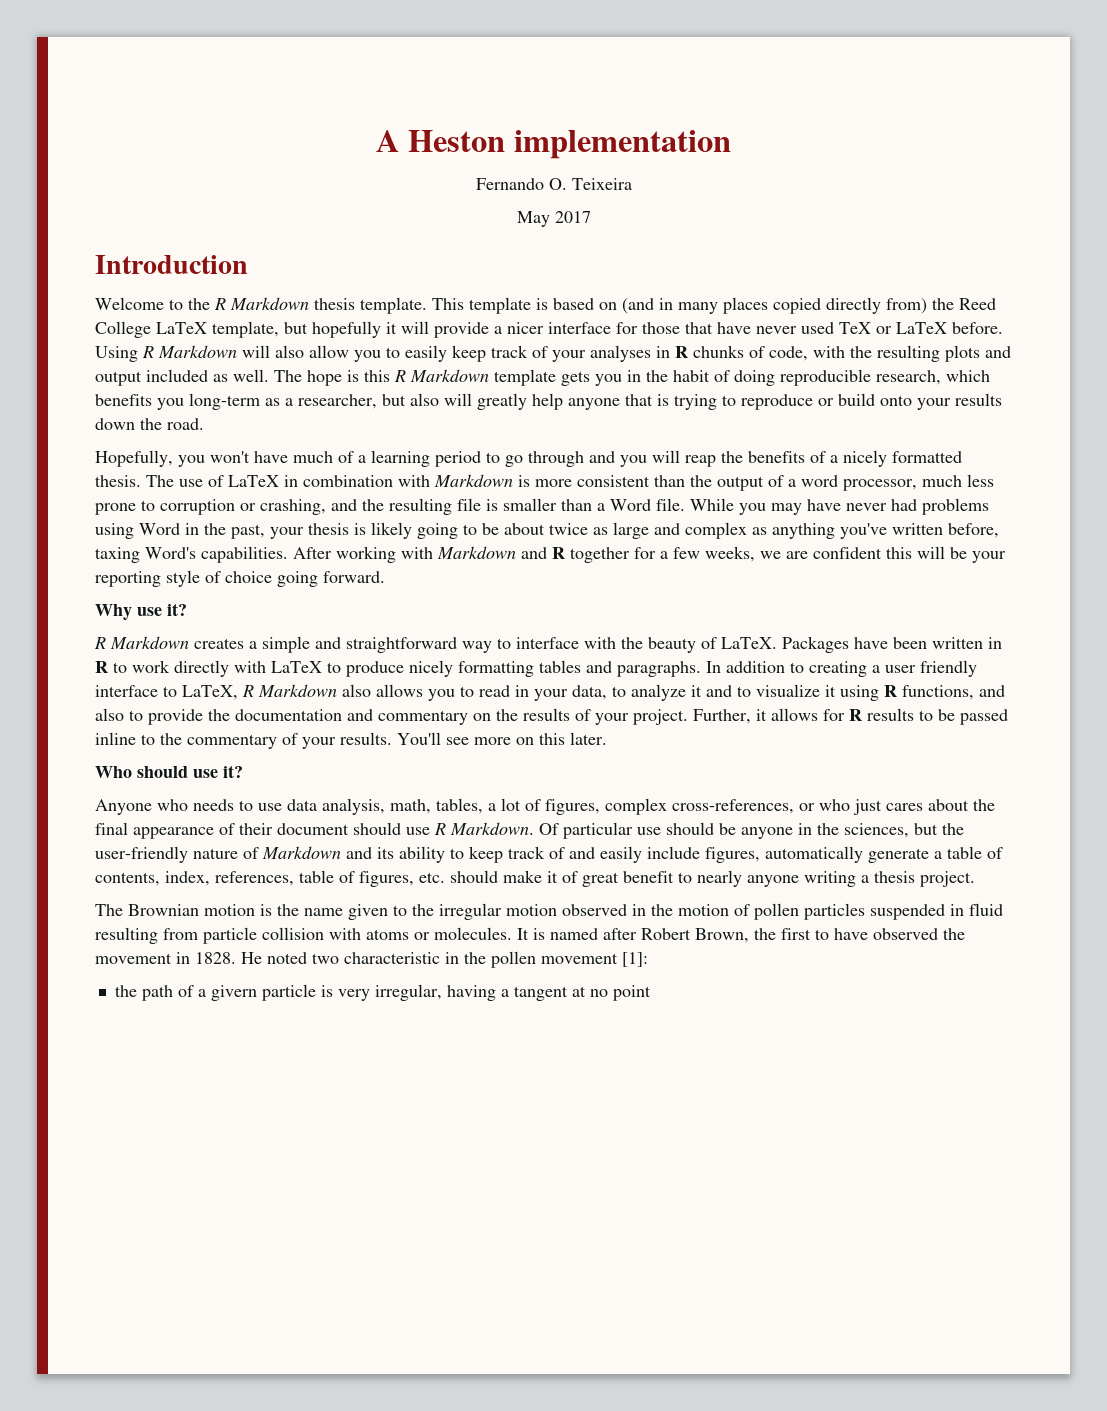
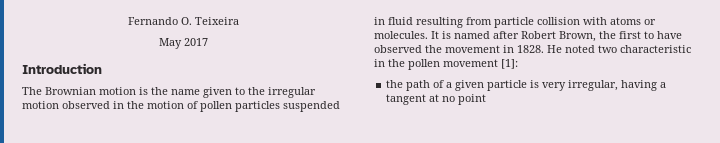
[376,130,731,159] A Heston implementation // -> (127, 21) none
[95,297,996,314] [95,321,1003,338] [95,345,1011,362] [95,369,990,386] [95,393,1002,410] [95,418,204,430] [95,450,962,467] [95,474,994,491] [95,498,989,515] [95,522,999,539] [95,546,1006,563] [95,570,385,587] [95,603,187,620] [94,636,1002,653] [95,660,977,677] [95,684,1005,701] [95,708,1008,725] [95,732,607,749] [95,765,243,778] [95,798,995,815] [95,822,964,839] [95,846,1003,863] [95,870,975,887] // Welcome to the R Markdown thesis template. This template is based on (and in many places copied directly from) the Reed College LaTeX template, but hopefully it will provide a nicer interface for those that have never used TeX or LaTeX before. Using R Markdown will also allow you to easily keep track of your analyses in R chunks of code, with the resulting plots and output included as well. The hope is this R Markdown template gets you in the habit of doing reproducible research, which benefits you long-term as a researcher, but also will greatly help anyone that is trying to reproduce or build onto your results down the road. // Hopefully, you won't have much of a learning period to go through and you will reap the benefits of a nicely formatted thesis. The use of LaTeX in combination with Markdown is more consistent than the output of a word processor, much less prone to corruption or crashing, and the resulting file is smaller than a Word file. While you may have never had problems using Word in the past, your thesis is likely going to be about twice as large and complex as anything you've written before, taxing Word's capabilities. After working with Markdown and R together for a few weeks, we are confident this will be your reporting style of choice going forward. // Why use it? // R Markdown creates a simple and straightforward way to interface with the beauty of LaTeX. Packages have been written in R to work directly with LaTeX to produce nicely formatting tables and paragraphs. In addition to creating a user friendly interface to LaTeX, R Markdown also allows you to read in your data, to analyze it and to visualize it using R functions, and also to provide the documentation and commentary on the results of your project. Further, it allows for R results to be passed inline to the commentary of your results. You'll see more on this later. // Who should use it? // Anyone who needs to use data analysis, math, tables, a lot of figures, complex cross-references, or who just cares about the final appearance of their document should use R Markdown. Of particular use should be anyone in the sciences, but the user-friendly nature of Markdown and its ability to keep track of and easily include figures, automatically generate a table of contents, index, references, table of figures, etc. should make it of great benefit to nearly anyone writing a thesis project. -> (102, 68) none
[210,985,257,1001] givern -> [455,80,485,91] given

